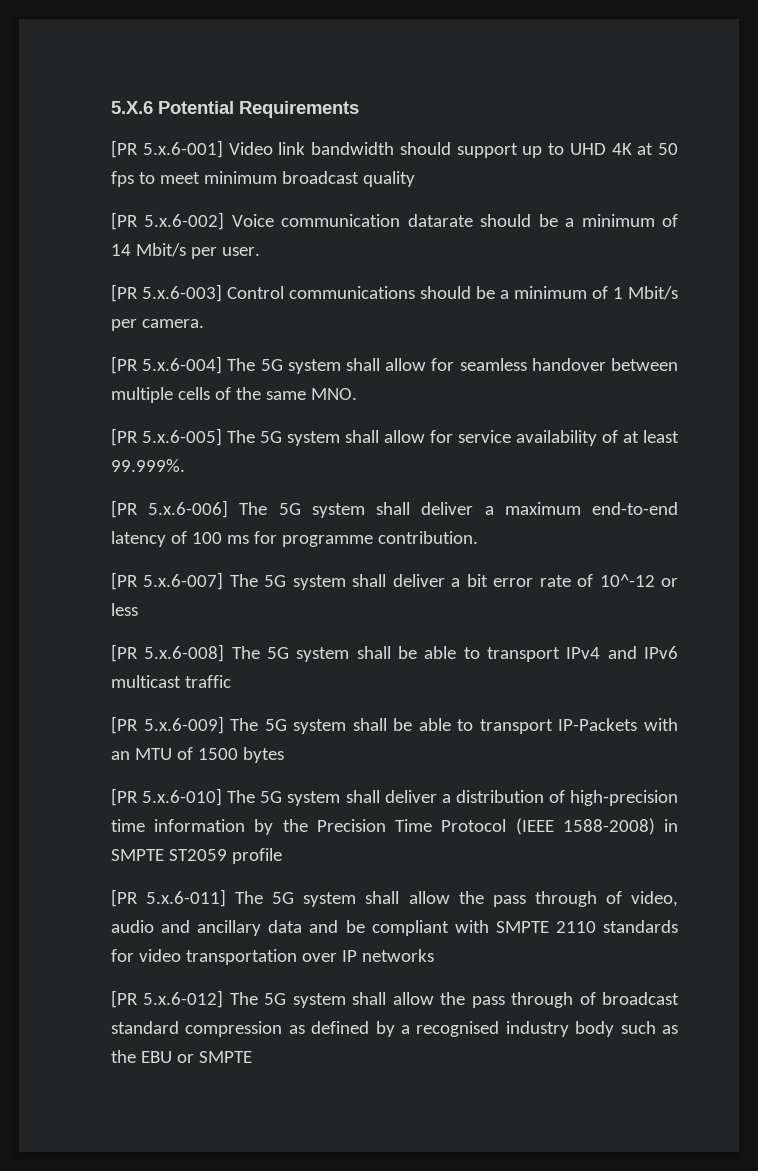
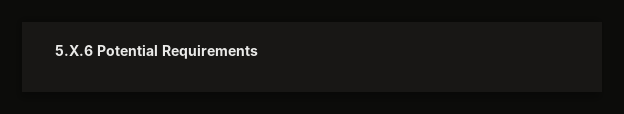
[111,140,678,158] [111,171,415,187] [111,212,679,230] [111,243,260,259] [111,284,678,302] [111,319,204,331] [111,356,678,374] [111,387,357,403] [111,428,679,446] [111,459,185,472] [111,500,678,518] [111,531,478,547] [111,572,678,590] [111,603,138,616] [111,644,678,662] [111,675,231,688] [111,716,678,734] [111,747,284,763] [111,788,679,806] [111,818,678,835] [111,848,282,864] [111,889,678,907] [111,920,678,936] [111,949,434,965] [111,990,679,1008] [111,1021,678,1037] [111,1050,252,1063] // [PR 5.x.6-001] Video link bandwidth should support up to UHD 4K at 50 fps to meet minimum broadcast quality // [PR 5.x.6-002] Voice communication datarate should be a minimum of 14 Mbit/s per user. // [PR 5.x.6-003] Control communications should be a minimum of 1 Mbit/s per camera. // [PR 5.x.6-004] The 5G system shall allow for seamless handover between multiple cells of the same MNO. // [PR 5.x.6-005] The 5G system shall allow for service availability of at least 99.999%. // [PR 5.x.6-006] The 5G system shall deliver a maximum end-to-end latency of 100 ms for programme contribution. // [PR 5.x.6-007] The 5G system shall deliver a bit error rate of 10^-12 or less // [PR 5.x.6-008] The 5G system shall be able to transport IPv4 and IPv6 multicast traffic // [PR 5.x.6-009] The 5G system shall be able to transport IP-Packets with an MTU of 1500 bytes // [PR 5.x.6-010] The 5G system shall deliver a distribution of high-precision time information by the Precision Time Protocol (IEEE 1588-2008) in SMPTE ST2059 profile // [PR 5.x.6-011] The 5G system shall allow the pass through of video, audio and ancillary data and be compliant with SMPTE 2110 standards for video transportation over IP networks // [PR 5.x.6-012] The 5G system shall allow the pass through of broadcast standard compression as defined by a recognised industry body such as the EBU or SMPTE -> (258, 51) none

